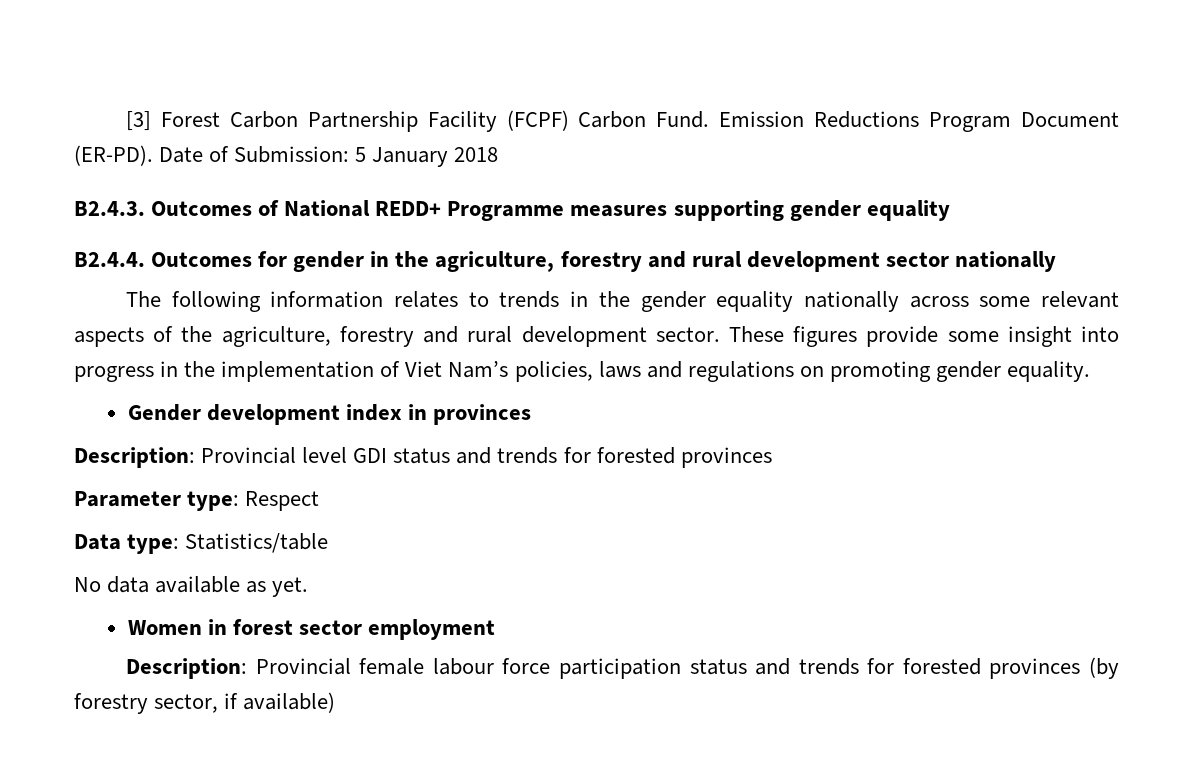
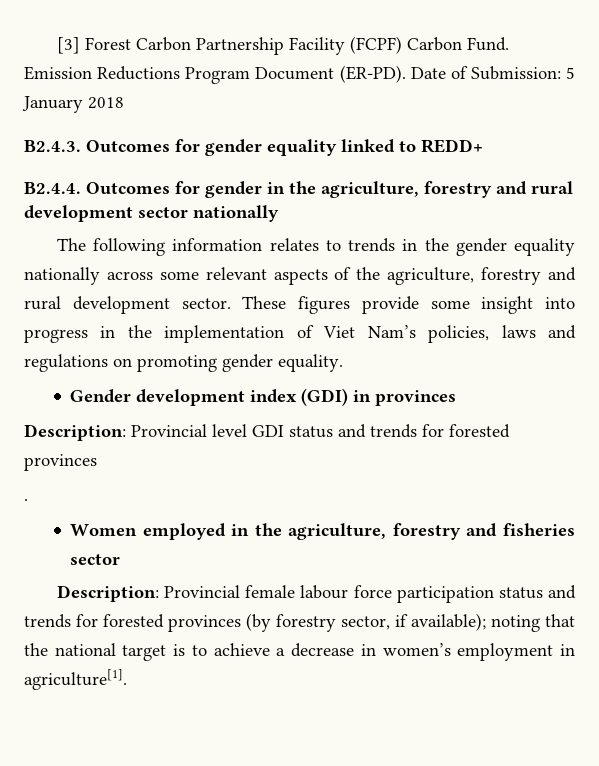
[258,200,950,221] of National REDD+ Programme measures supporting gender equality -> [175,139,483,156] for gender equality linked to REDD+
(402, 412) none -> [301,388,349,406] (GDI)
[74,491,320,511] [74,533,329,554] [74,576,309,597] [127,619,496,640] Parameter type: Respect // Data type: Statistics/table // No data available as yet. // Women in forest sector employment -> [24,499,28,501] [70,523,575,540] [70,554,121,565] . // Women employed in the agriculture, forestry and fisheries sector
[243,692,336,713] available) -> [411,613,575,632] [24,643,575,661] [24,669,127,690] available); noting that the national target is to achieve a decrease in women’s employment in agriculture[1].

